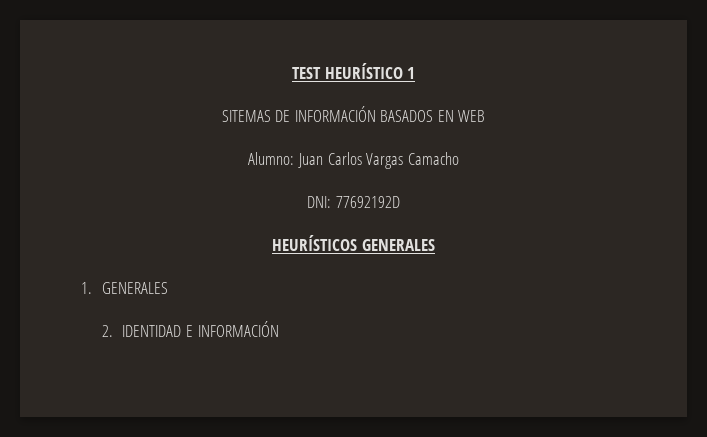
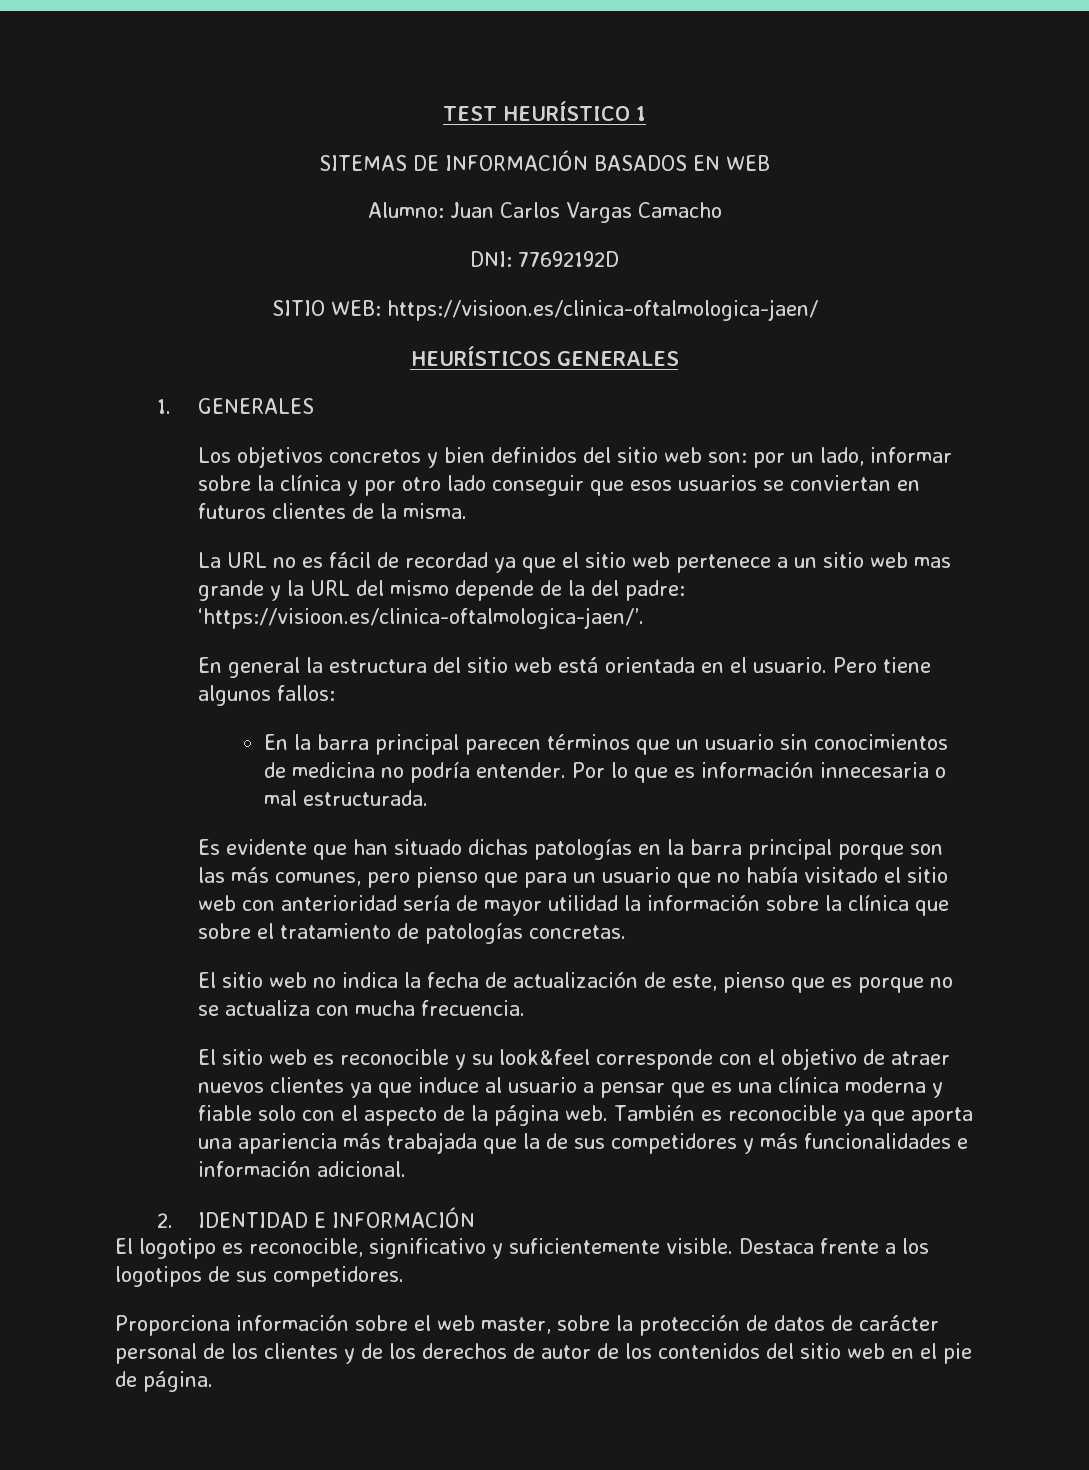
(400, 202) none -> [271,299,818,321] // SITIO WEB: https://visioon.es/clinica-oftalmologica-jaen/
[101,321,279,337] 2. IDENTIDAD E INFORMACIÓN -> [198,446,953,468] [198,475,921,496] [198,503,468,519] [198,552,952,573] [198,580,686,601] [198,607,645,629] [198,657,932,678] [198,685,336,706] [263,734,948,755] [263,762,946,783] [263,790,428,806] [198,839,944,860] [198,867,949,888] [198,895,950,916] [198,923,627,944] [198,972,954,993] [198,1000,526,1016] [198,1048,951,1070] [198,1077,944,1098] [198,1105,974,1126] [198,1132,969,1154] [198,1161,407,1177] [156,1207,476,1228] [115,1238,929,1259] [115,1266,404,1287] [115,1315,939,1336] [115,1343,972,1364] [115,1371,213,1392] Los objetivos concretos y bien definidos del sitio web son: por un lado, informar sobre la clínica y por otro lado conseguir que esos usuarios se conviertan en futuros clientes de la misma. // La URL no es fácil de recordad ya que el sitio web pertenece a un sitio web mas grande y la URL del mismo depende de la del padre: ‘https://visioon.es/clinica-oftalmologica-jaen/’. // En general la estructura del sitio web está orientada en el usuario. Pero tiene algunos fallos: // En la barra principal parecen términos que un usuario sin conocimientos de medicina no podría entender. Por lo que es información innecesaria o mal estructurada. // Es evidente que han situado dichas patologías en la barra principal porque son las más comunes, pero pienso que para un usuario que no había visitado el sitio web con anterioridad sería de mayor utilidad la información sobre la clínica que sobre el tratamiento de patologías concretas. // El sitio web no indica la fecha de actualización de este, pienso que es porque no se actualiza con mucha frecuencia. // El sitio web es reconocible y su look&feel corresponde con el objetivo de atraer nuevos clientes ya que induce al usuario a pensar que es una clínica moderna y fiable solo con el aspecto de la página web. También es reconocible ya que aporta una apariencia más trabajada que la de sus competidores y más funcionalidades e información adicional. // 2. IDENTIDAD E INFORMACIÓN // El logotipo es reconocible, significativo y suficientemente visible. Destaca frente a los logotipos de sus competidores. // Proporciona información sobre el web master, sobre la protección de datos de carácter personal de los clientes y de los derechos de autor de los contenidos del sitio web en el pie de página.

